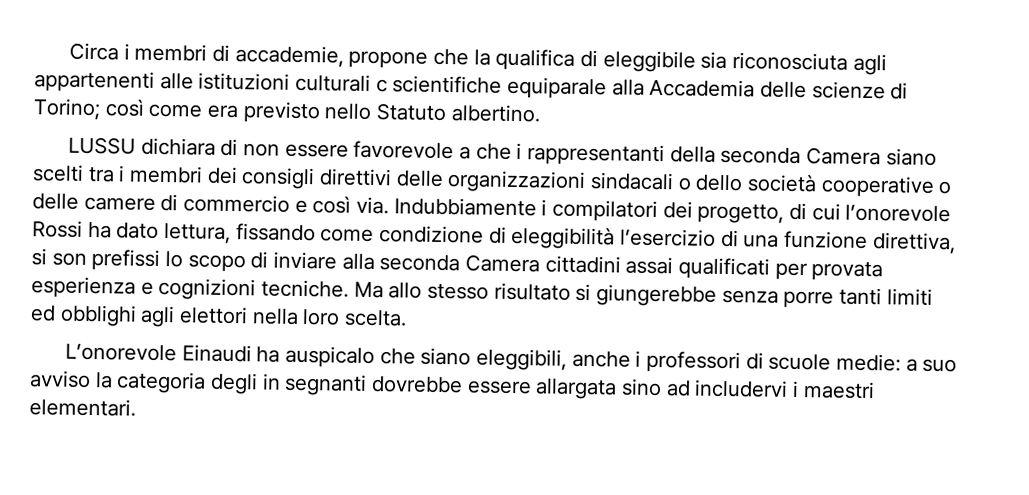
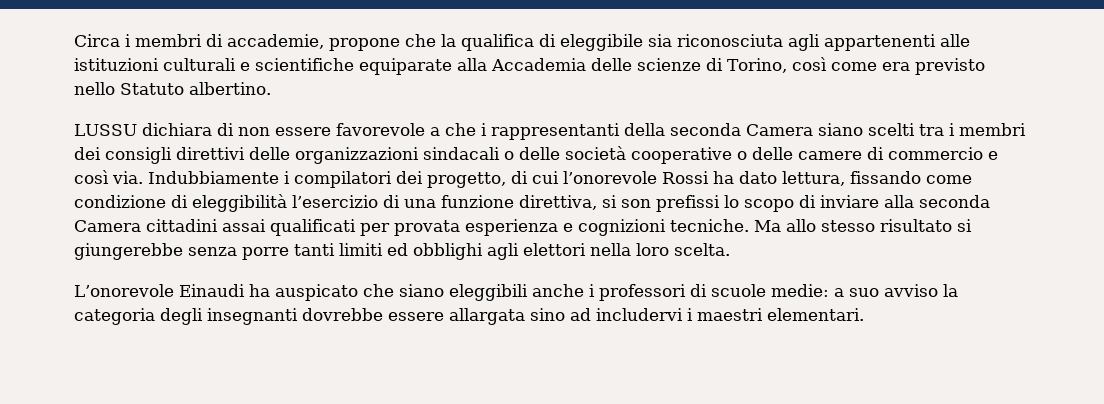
[375,75,608,100] c scientifiche equiparale -> [240,58,452,75] e scientifiche equiparate
[33,98,101,121] Torino; -> [727,58,787,73] Torino,
[695,174,744,192] dello -> [519,147,560,160] delle
[285,345,376,369] auspicalo -> [274,284,358,301] auspicato
[476,348,568,371] eleggibili, -> [448,284,528,301] eleggibili
[261,373,368,396] in segnanti -> [207,308,298,325] insegnanti

